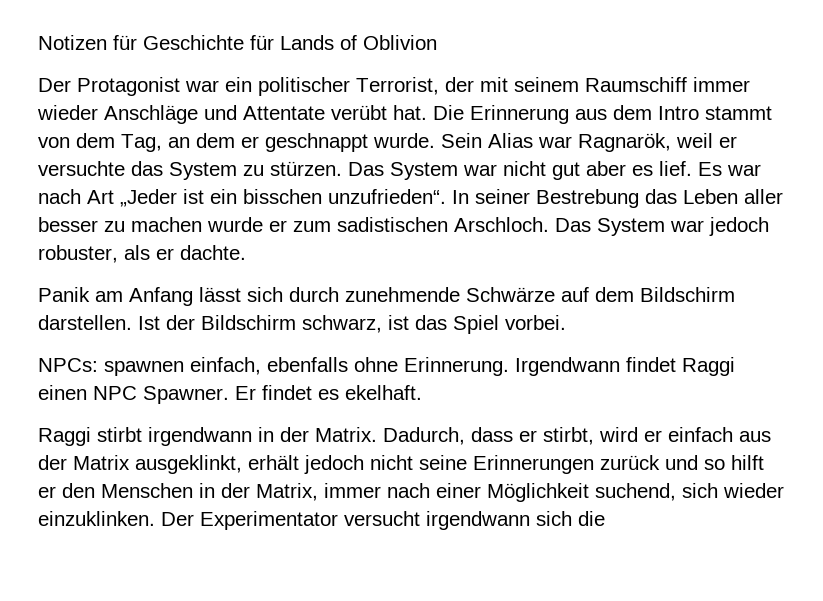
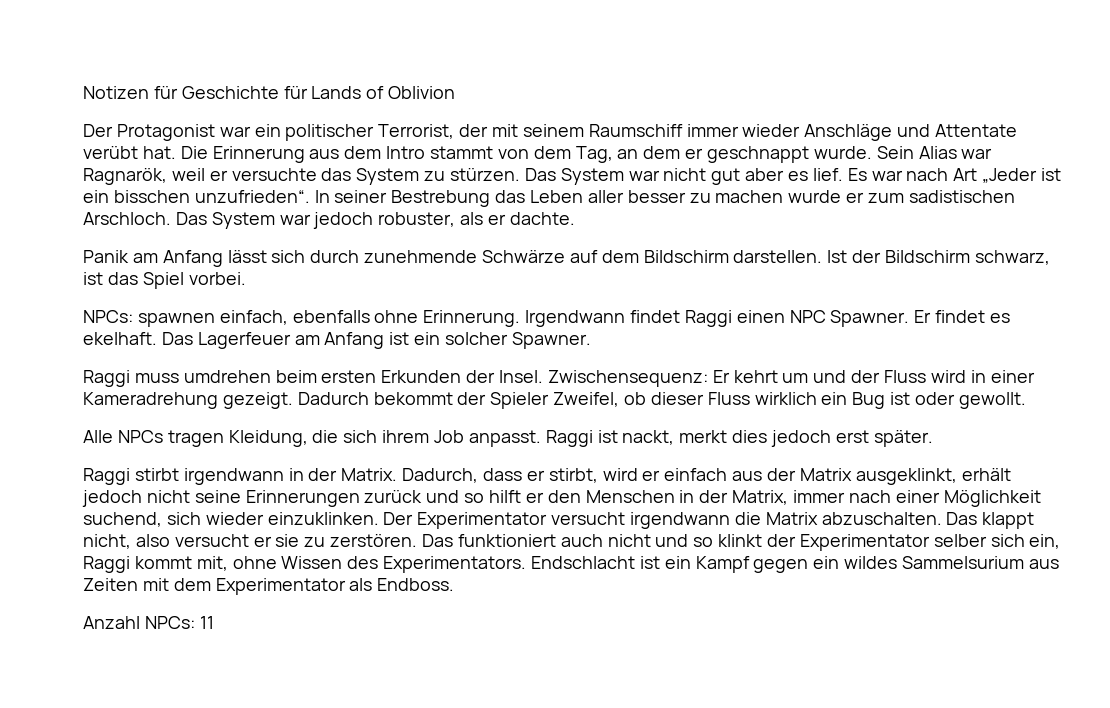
(422, 392) none -> [161,332,591,349] [83,370,1035,387] [83,392,1026,409] [83,430,933,447] Das Lagerfeuer am Anfang ist ein solcher Spawner. // Raggi muss umdrehen beim ersten Erkunden der Insel. Zwischensequenz: Er kehrt um und der Fluss wird in einer Kameradrehung gezeigt. Dadurch bekommt der Spieler Zweifel, ob dieser Fluss wirklich ein Bug ist oder gewollt. // Alle NPCs tragen Kleidung, die sich ihrem Job anpasst. Raggi ist nackt, merkt dies jedoch erst später.
[536,511,605,526] sich die -> [734,512,1035,529] [83,534,1061,551] [83,556,1059,573] [83,578,455,595] [83,616,214,629] die Matrix abzuschalten. Das klappt nicht, also versucht er sie zu zerstören. Das funktioniert auch nicht und so klinkt der Experimentator selber sich ein, Raggi kommt mit, ohne Wissen des Experimentators. Endschlacht ist ein Kampf gegen ein wildes Sammelsurium aus Zeiten mit dem Experimentator als Endboss. // Anzahl NPCs: 11

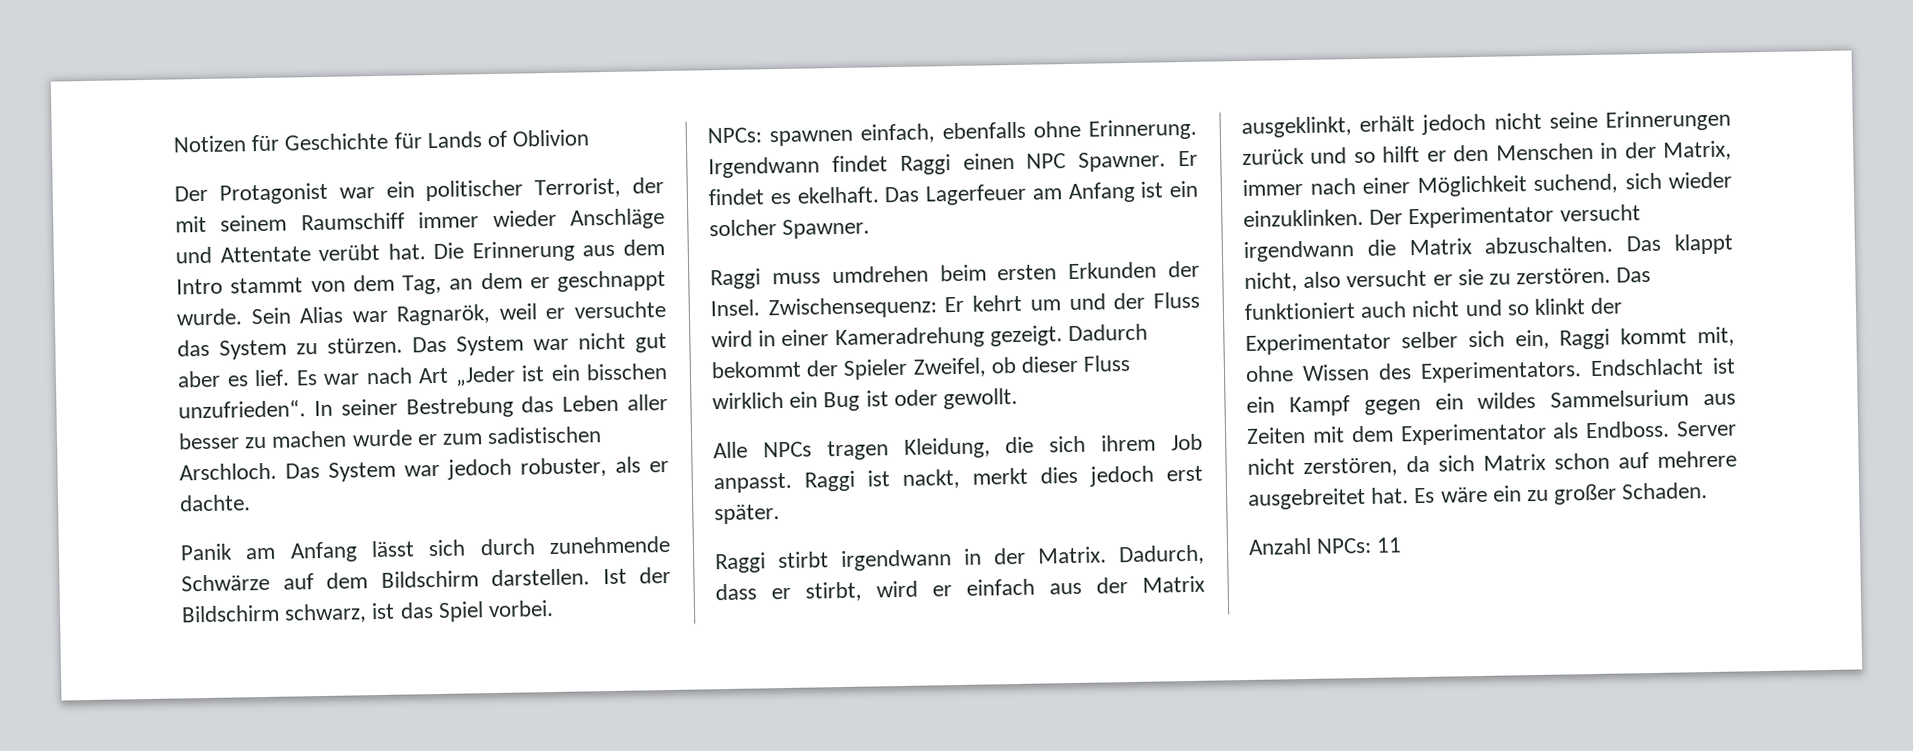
(455, 584) none -> [1676,420,1737,437] [1247,450,1737,478] [1248,482,1709,510] Server nicht zerstören, da sich Matrix schon auf mehrere ausgebreitet hat. Es wäre ein zu großer Schaden.

